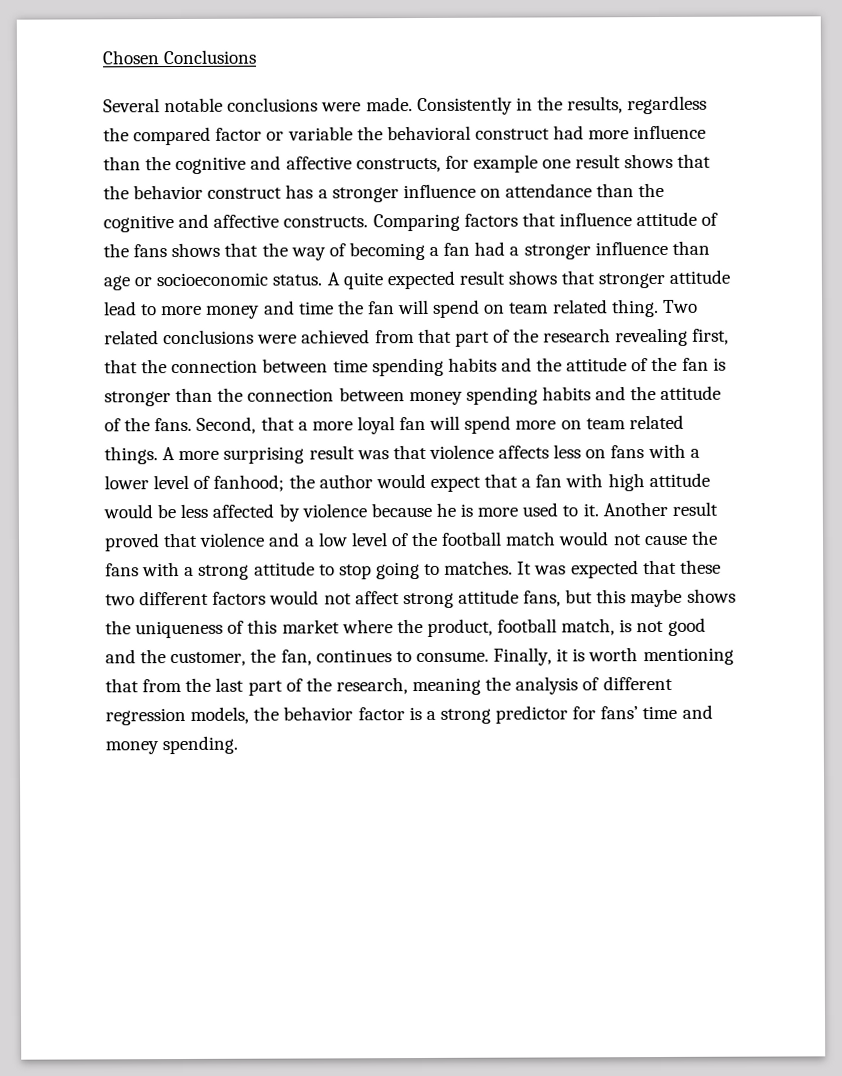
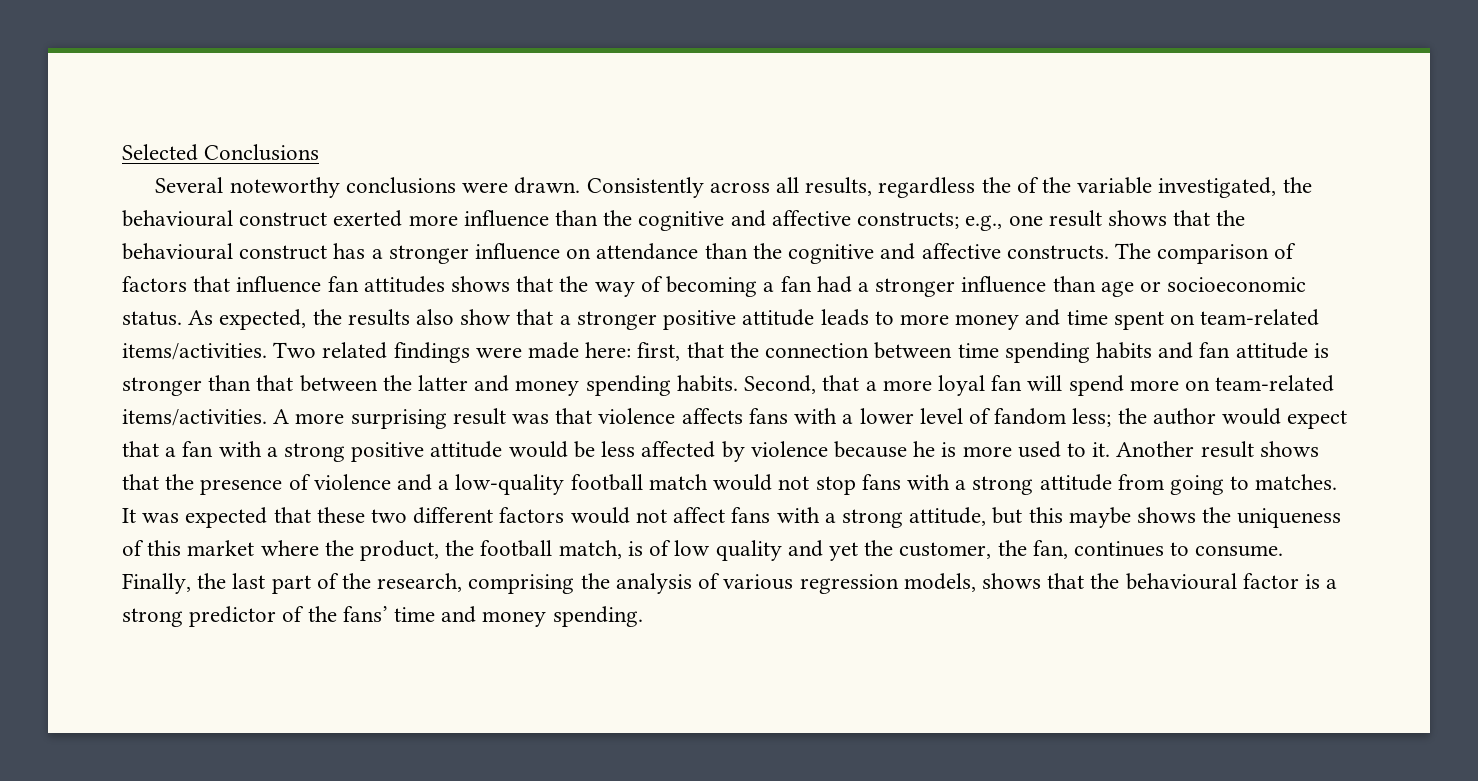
[102,50,160,65] Chosen -> [122,144,198,161] Selected
[164,95,708,116] [103,125,585,146] notable conclusions were made. Consistently in the results, regardless the compared factor or variable the behavioral construct had -> [229,177,1312,198] [122,210,403,227] noteworthy conclusions were drawn. Consistently across all results, regardless the of the variable investigated, the behavioural construct exerted
[355,154,538,173] constructs, for example -> [857,212,1003,231] constructs; e.g.,
[133,184,204,200] behavior -> [122,243,233,260] behavioural
[372,211,719,232] [103,243,168,258] Comparing factors that influence attitude of the fans -> [1114,243,1297,264] [122,276,445,293] The comparison of factors that influence fan attitudes
[326,269,731,290] [104,301,137,316] A quite expected result shows that stronger attitude lead -> [188,309,869,330] As expected, the results also show that a stronger positive attitude leads
[337,299,698,318] [104,327,689,347] the fan will spend on team related thing. Two related conclusions were achieved from that part of the research revealing -> [1113,309,1320,330] [122,342,632,363] spent on team-related items/activities. Two related findings were made here:
[536,356,726,372] [104,385,722,407] [104,417,193,432] the attitude of the fan is stronger than the connection between money spending habits and the attitude of the fans. -> [1199,342,1329,359] [122,375,738,396] fan attitude is stronger than that between the latter and money spending habits.
[585,414,684,430] [104,446,158,465] team related things. -> [1215,375,1335,392] [122,409,267,426] team-related items/activities.
[553,444,607,459] less on -> (743, 416) none
[213,474,285,492] fanhood; -> [994,408,1112,427] fandom less;
[607,473,645,492] high -> [266,442,425,462] a strong positive
[104,531,439,552] proved that violence and a low level of the -> [1259,441,1319,457] [122,474,565,495] shows that the presence of violence and a low-quality
[643,530,718,546] cause the -> [815,476,856,495] stop
[318,564,372,580] to stop -> [1117,474,1164,490] from
[402,589,562,609] strong attitude fans, -> [731,507,987,528] fans with a strong attitude,
(493, 627) none -> [445,540,475,556] the
[636,617,706,636] [105,649,136,664] not good and -> [649,540,858,561] of low quality and yet
[556,647,734,666] [105,678,183,693] it is worth mentioning that from -> (191, 583) none
[412,677,482,696] meaning -> [468,574,575,594] comprising
[602,675,673,691] different -> [723,574,794,590] various
[253,706,354,721] the behavior -> [981,573,1237,590] shows that the behavioural
[572,706,597,720] for -> [282,606,337,622] of the

